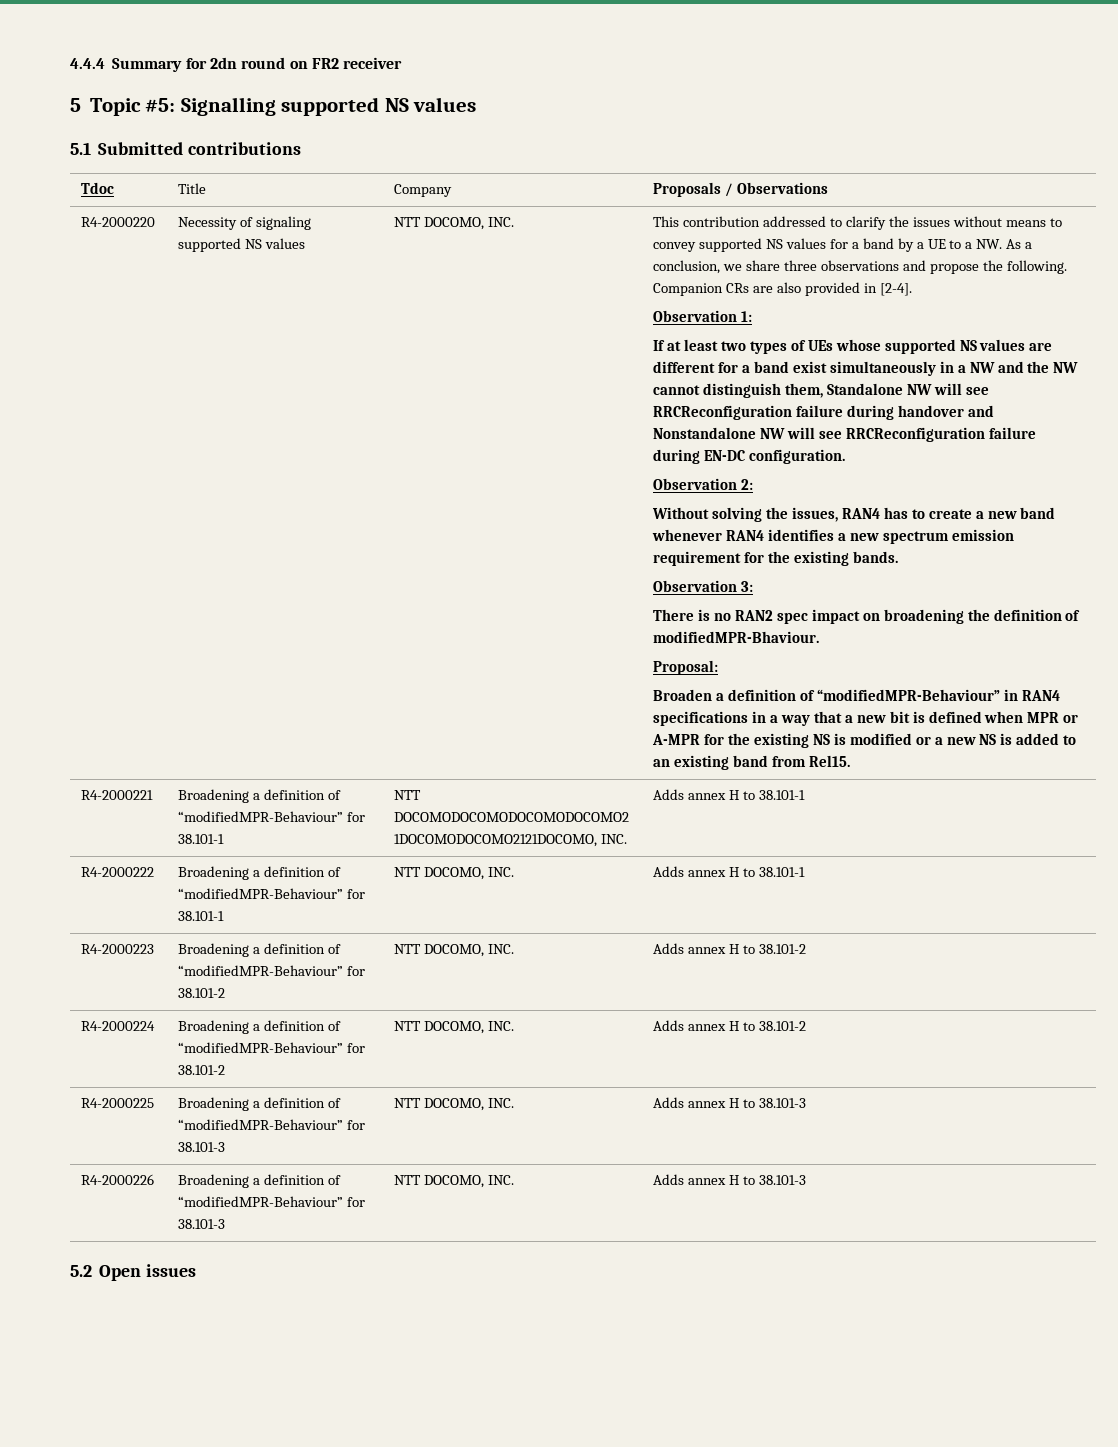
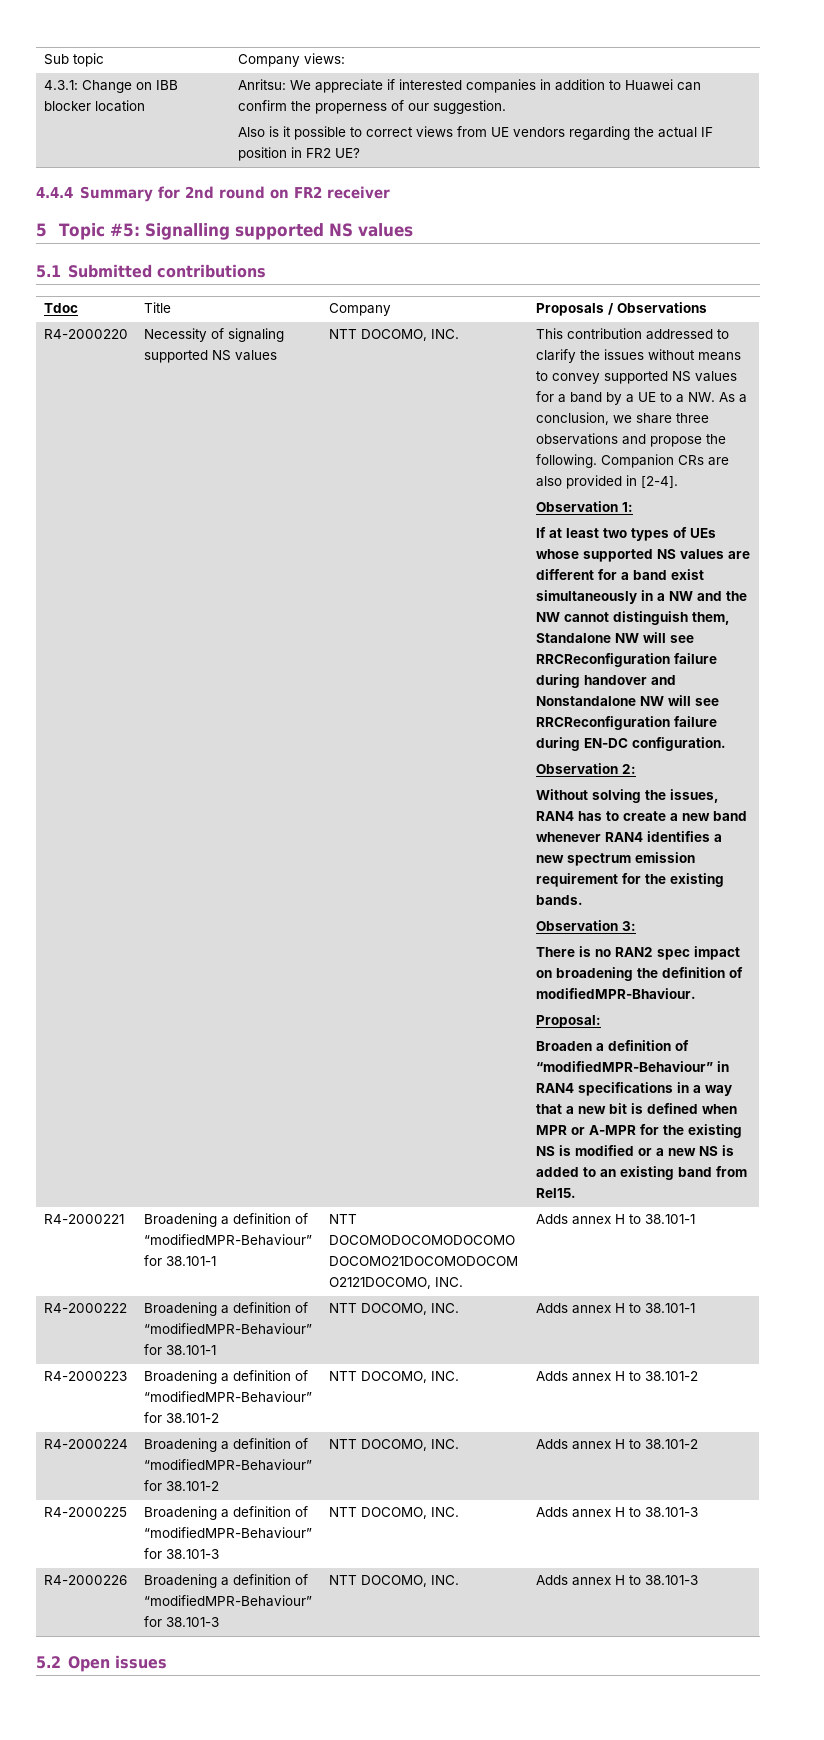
(70, 63) none -> [43,53,104,67] [237,53,345,67] [43,80,178,93] [43,100,145,112] [237,79,701,93] [237,100,506,114] [237,126,713,140] [237,147,360,161] Sub topic | Company views: // 4.3.1: Change on IBB blocker location | Anritsu: We appreciate if interested companies in addition to Huawei can confirm the properness of our suggestion. // Also is it possible to correct views from UE vendors regarding the actual IF position in FR2 UE? //
[209,57,237,69] 2dn -> [184,186,214,199] 2nd

